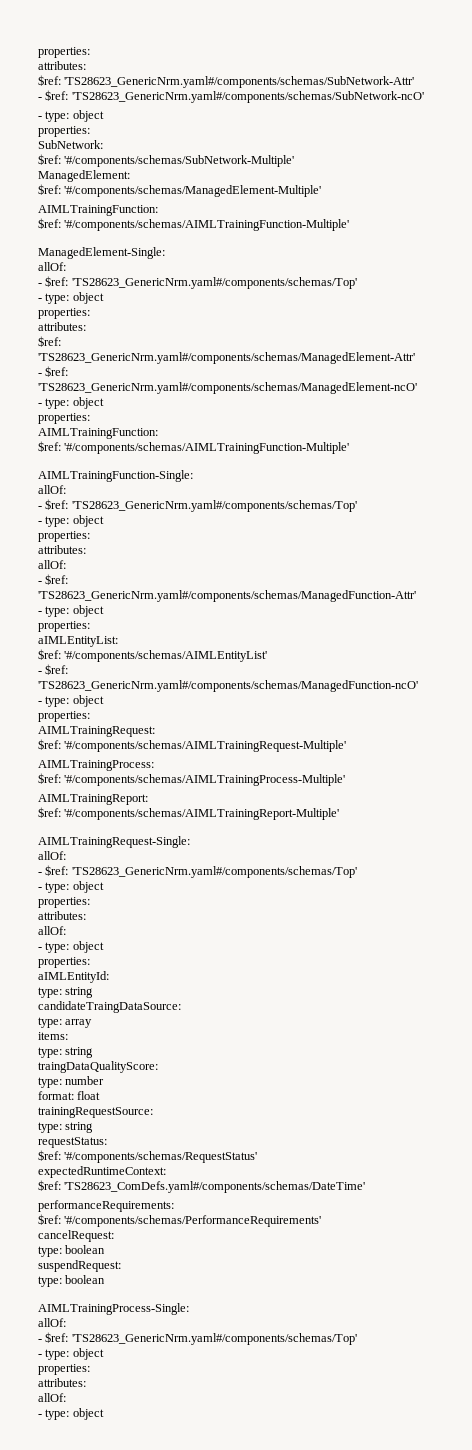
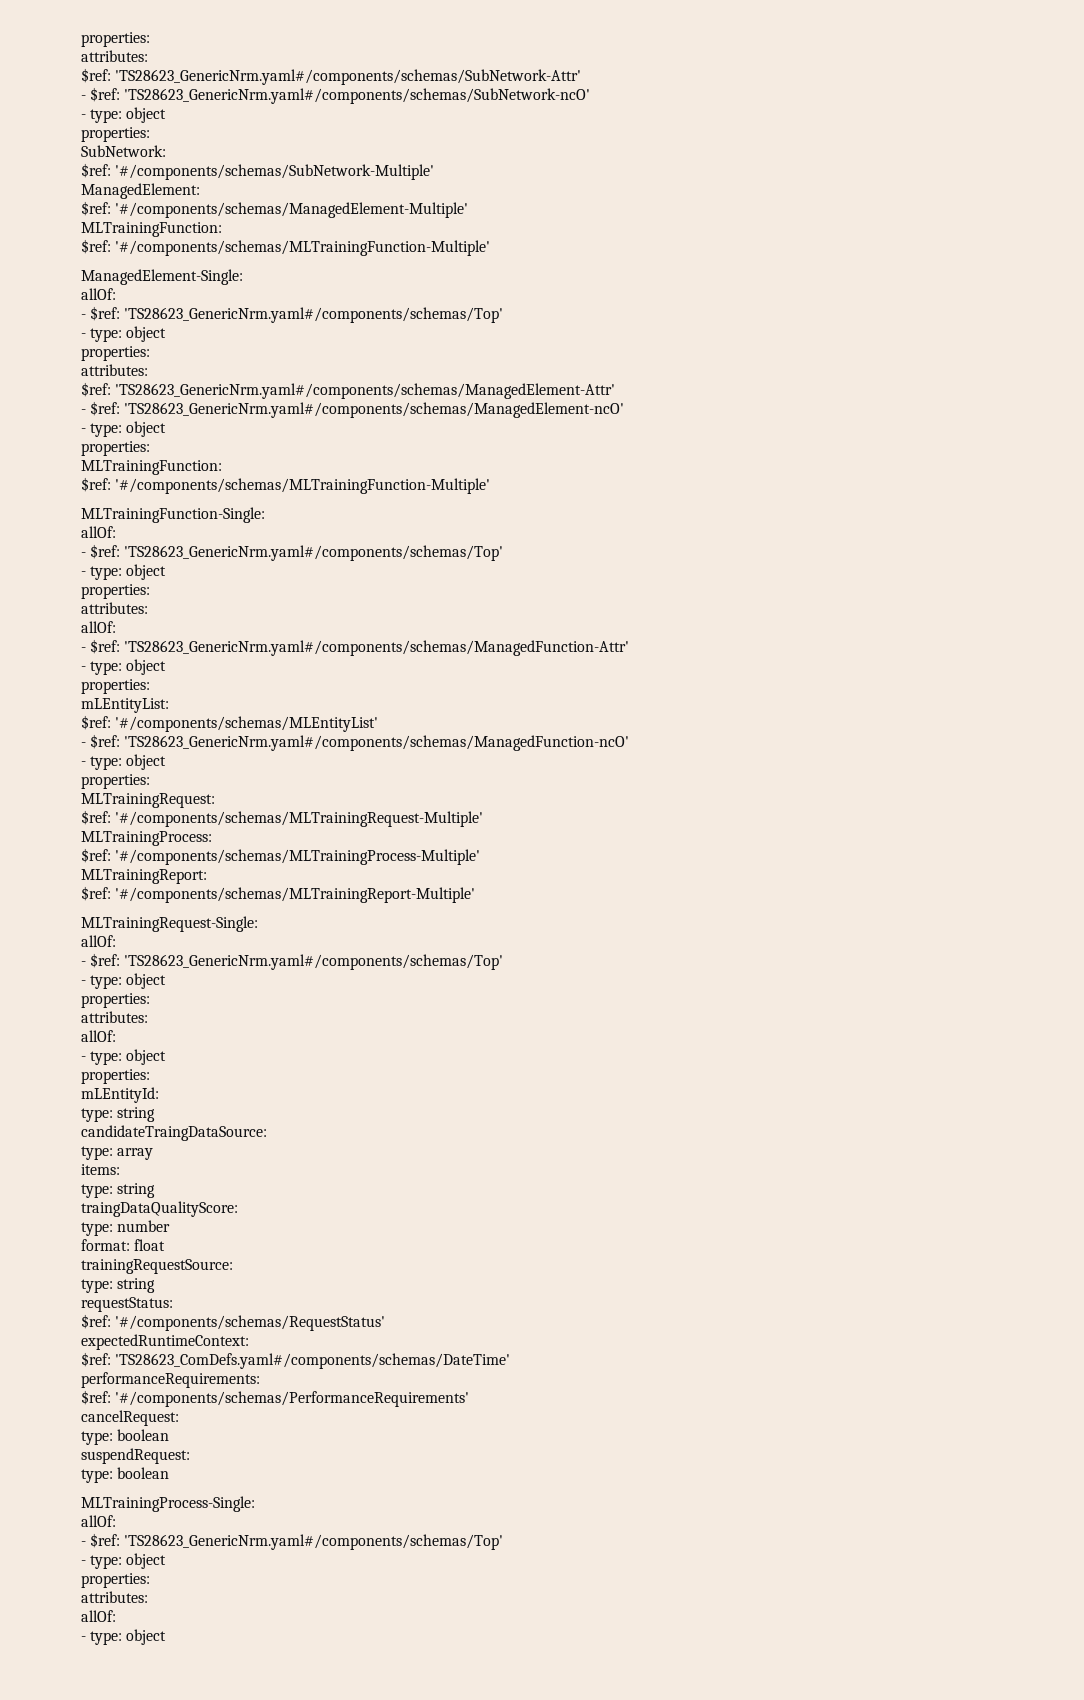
[38,205,158,216] [38,218,350,231] AIMLTrainingFunction: // $ref: '#/components/schemas/AIMLTrainingFunction-Multiple' -> [81,222,222,237] [81,239,491,256] MLTrainingFunction: // $ref: '#/components/schemas/MLTrainingFunction-Multiple'
[38,428,158,439] [38,441,350,454] [38,470,193,482] AIMLTrainingFunction: // $ref: '#/components/schemas/AIMLTrainingFunction-Multiple' // AIMLTrainingFunction-Single: -> [81,460,222,475] [81,477,491,494] [81,507,265,523] MLTrainingFunction: // $ref: '#/components/schemas/MLTrainingFunction-Multiple' // MLTrainingFunction-Single:
[38,636,118,647] [38,649,268,662] aIMLEntityList: // $ref: '#/components/schemas/AIMLEntityList' -> [81,698,169,713] [81,715,379,732] mLEntityList: // $ref: '#/components/schemas/MLEntityList'
[38,726,155,737] [38,739,347,752] [38,760,154,771] [38,773,346,786] [38,794,148,805] [38,807,340,820] [38,836,190,848] AIMLTrainingRequest: // $ref: '#/components/schemas/AIMLTrainingRequest-Multiple' // AIMLTrainingProcess: // $ref: '#/components/schemas/AIMLTrainingProcess-Multiple' // AIMLTrainingReport: // $ref: '#/components/schemas/AIMLTrainingReport-Multiple' // AIMLTrainingRequest-Single: -> [81,793,215,808] [81,810,484,827] [81,831,212,846] [81,848,481,865] [81,869,207,884] [81,886,476,903] [81,916,258,932] MLTrainingRequest: // $ref: '#/components/schemas/MLTrainingRequest-Multiple' // MLTrainingProcess: // $ref: '#/components/schemas/MLTrainingProcess-Multiple' // MLTrainingReport: // $ref: '#/components/schemas/MLTrainingReport-Multiple' // MLTrainingRequest-Single:
[38,971,109,983] aIMLEntityId: -> [81,1087,159,1103] mLEntityId:
[38,1303,189,1315] AIMLTrainingProcess-Single: -> [81,1496,255,1512] MLTrainingProcess-Single:

